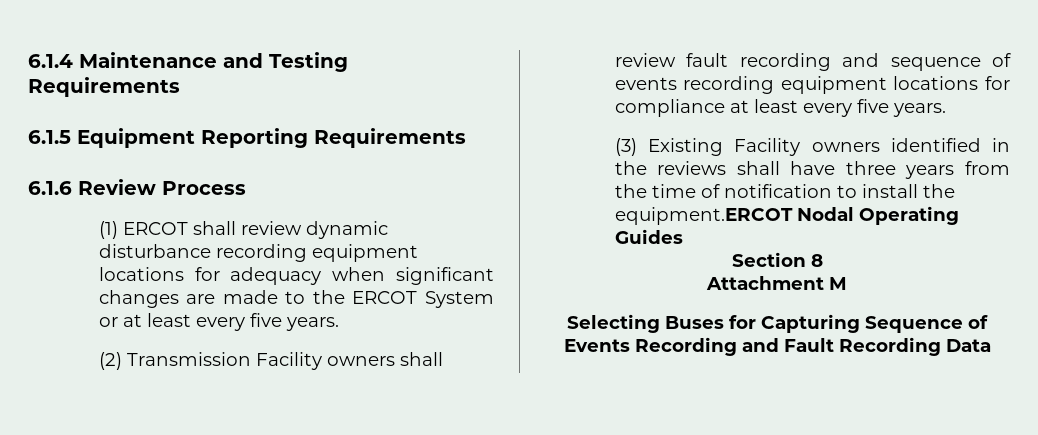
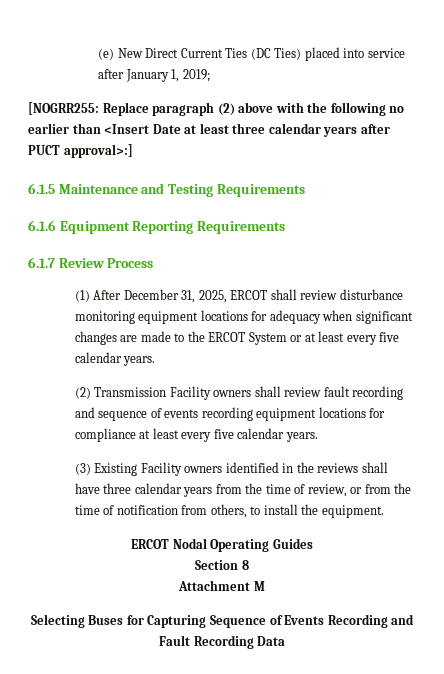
[28,54,73,68] 6.1.4 -> [98,47,405,61] [98,69,210,82] [28,102,405,116] [28,123,390,137] [28,144,133,158] [28,183,55,194] (e) New Direct Current Ties (DC Ties) placed into service after January 1, 2019; // [NOGRR255: Replace paragraph (2) above with the following no earlier than <Insert Date at least three calendar years after PUCT approval>:] // 6.1.5
[28,130,71,144] 6.1.5 -> [28,220,56,231] 6.1.6
[28,181,72,195] 6.1.6 -> [28,257,55,268] 6.1.7
[122,221,388,239] [98,244,307,262] ERCOT shall review dynamic disturbance recording -> [93,289,403,303] [74,311,135,324] After December 31, 2025, ERCOT shall review disturbance monitoring
(282, 320) none -> [74,352,122,363] calendar
(889, 106) none -> [237,428,285,439] calendar
(896, 168) none -> [134,483,182,494] calendar
[723,184,832,198] notification -> [307,483,412,497] [74,504,247,518] review, or from the time of notification from others,
[614,207,793,225] equipment.ERCOT -> [321,505,384,518] [131,539,170,549] equipment. // ERCOT

